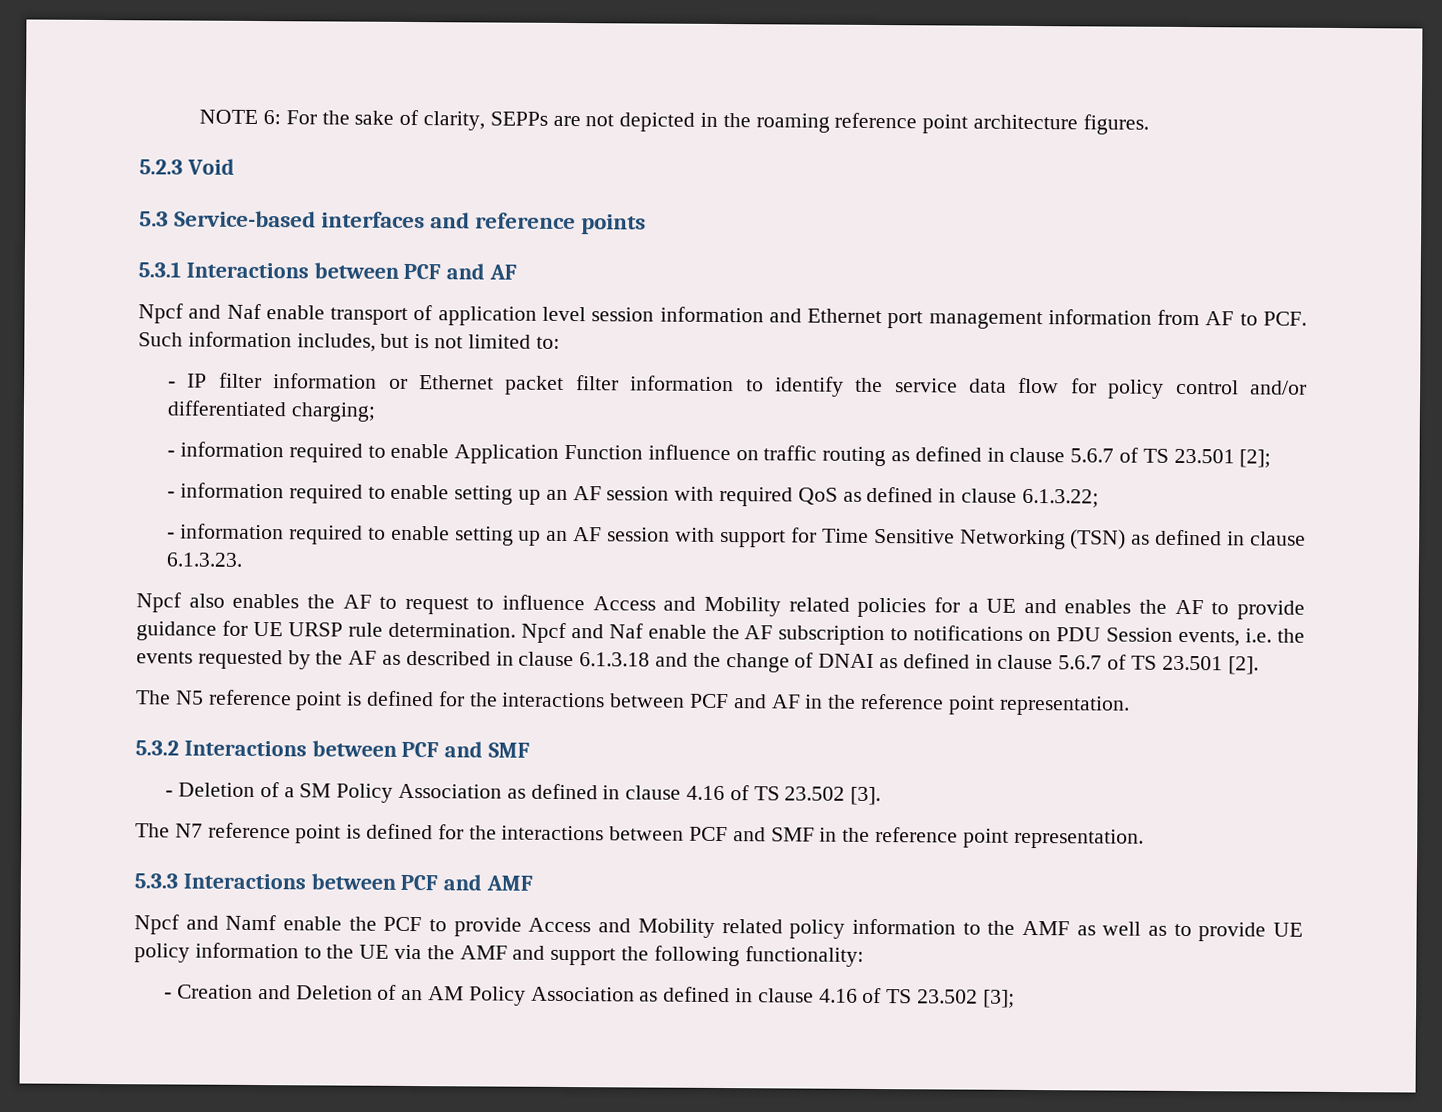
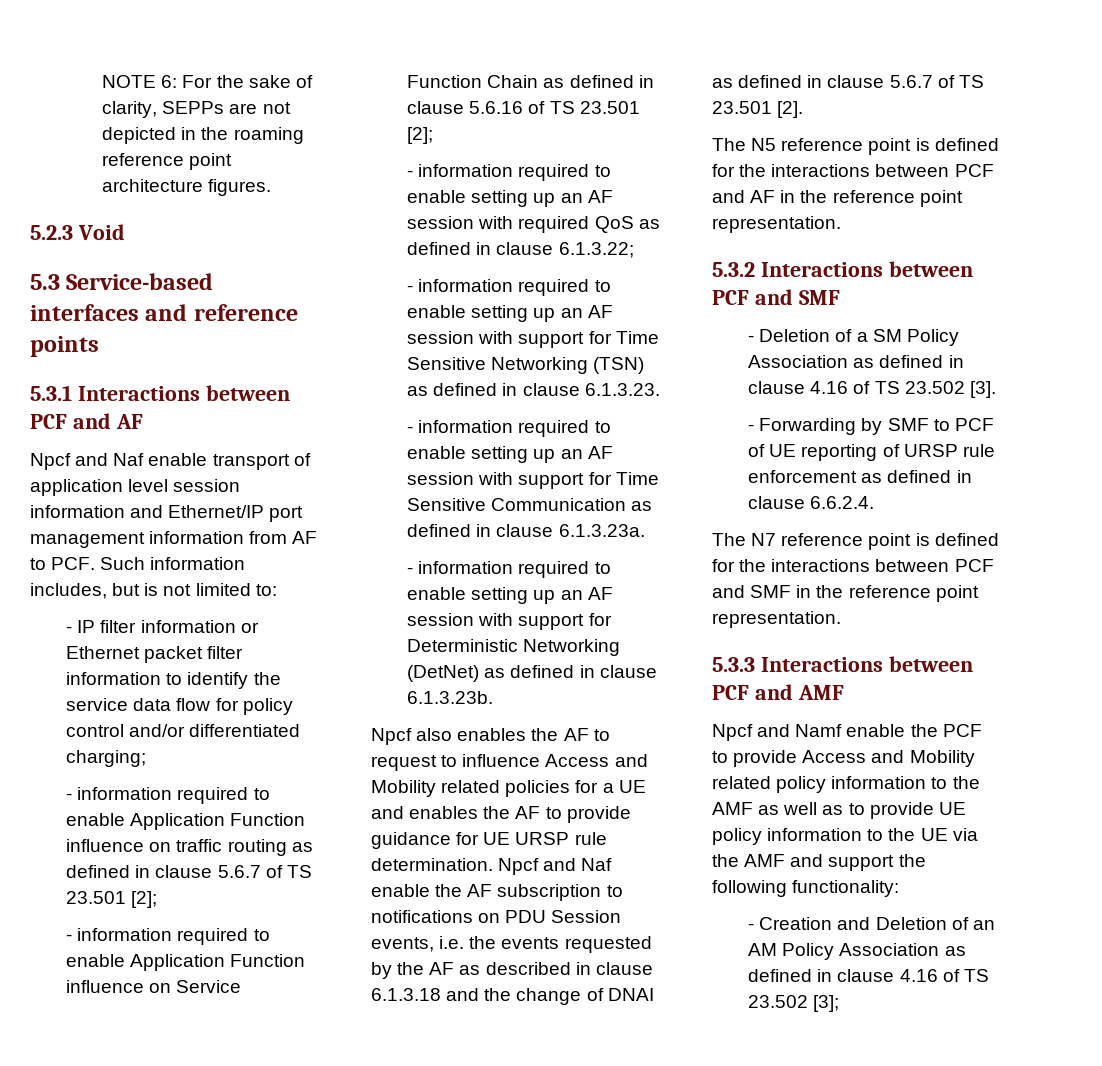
[807,308,883,324] Ethernet -> [168,505,265,518] Ethernet/IP
(1272, 458) none -> [66,928,270,945] [66,954,306,971] [66,980,242,993] [407,75,654,88] [407,101,640,114] [407,127,434,144] // - information required to enable Application Function influence on Service Function Chain as defined in clause 5.6.16 of TS 23.501 [2];
(244, 559) none -> [407,420,611,437] [407,446,613,463] [407,472,659,489] [407,498,653,511] [407,524,645,537] [407,561,611,578] [407,587,613,604] [407,613,612,630] [407,639,621,656] [407,665,657,682] [407,691,494,704] // - information required to enable setting up an AF session with support for Time Sensitive Communication as defined in clause 6.1.3.23a. // - information required to enable setting up an AF session with support for Deterministic Networking (DetNet) as defined in clause 6.1.3.23b.
(882, 796) none -> [748,418,994,435] [748,444,995,461] [748,470,972,483] [748,496,875,509] // - Forwarding by SMF to PCF of UE reporting of URSP rule enforcement as defined in clause 6.6.2.4.

